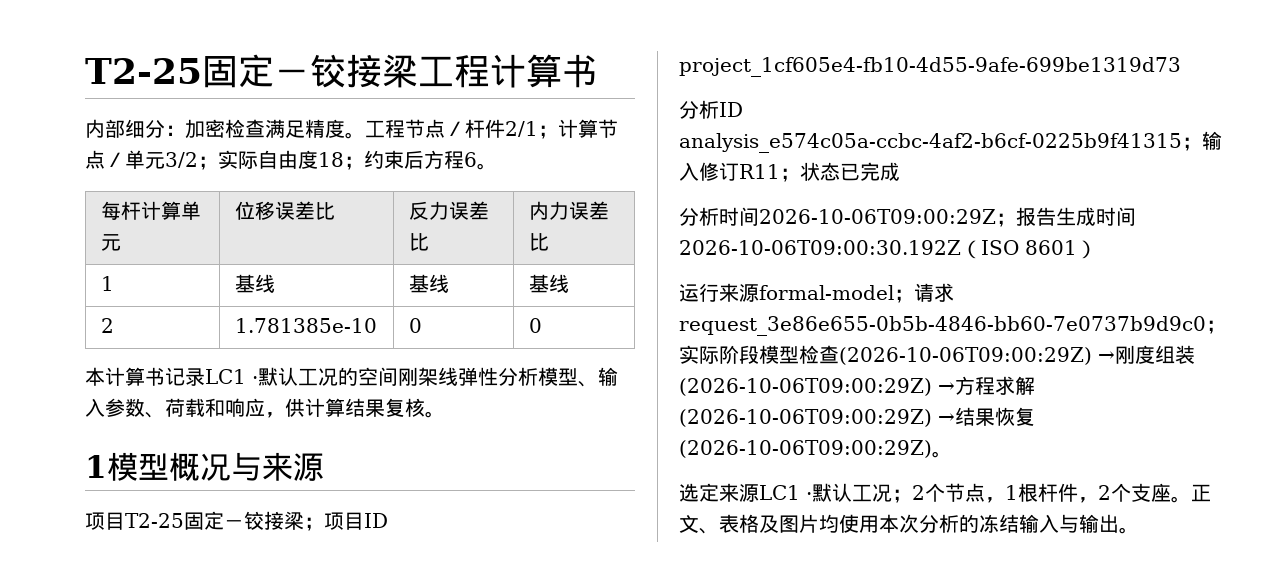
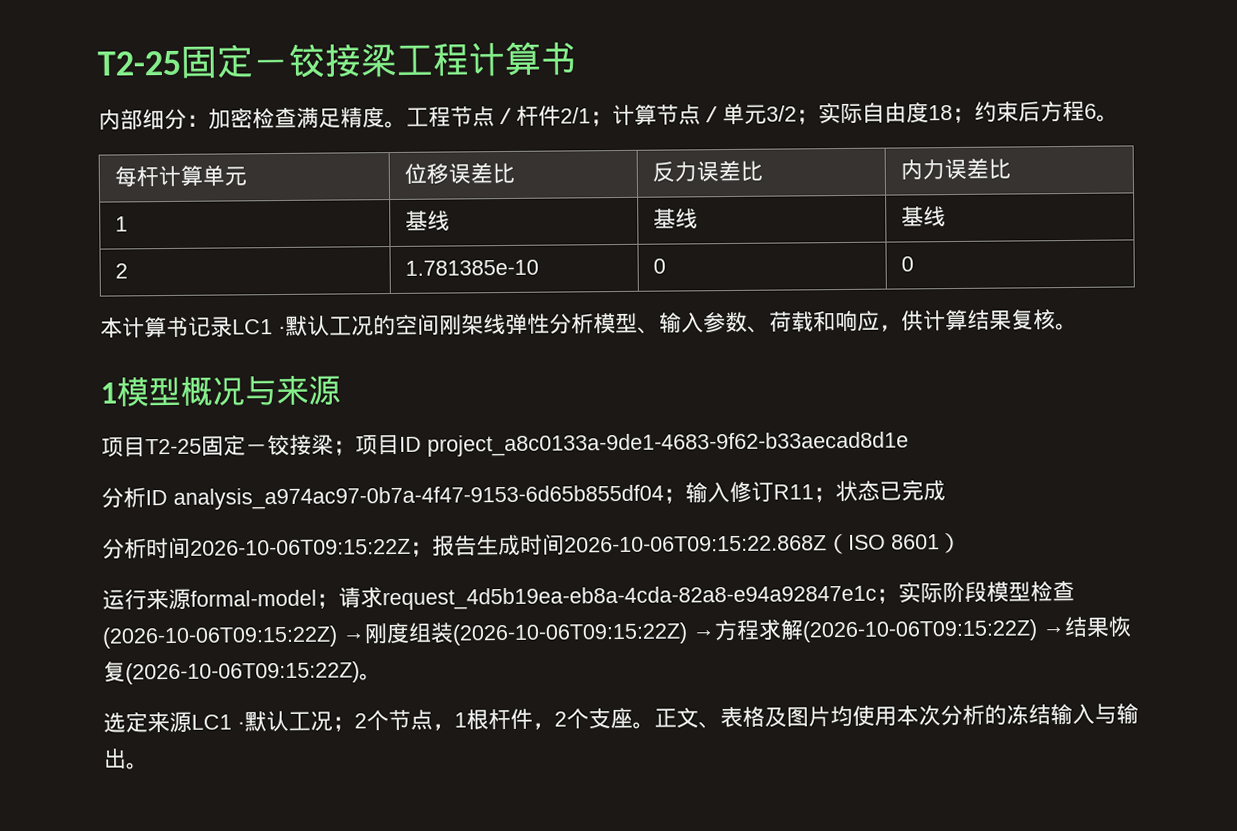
[679,57,1181,77] project_1cf605e4-fb10-4d55-9afe-699be1319d73 -> [427,431,909,457] project_a8c0133a-9de1-4683-9f62-b33aecad8d1e
[679,133,1182,153] analysis_e574c05a-ccbc-4af2-b6cf-0225b9f41315 -> [173,484,664,510] analysis_a974ac97-0b7a-4f47-9153-6d65b855df04
[759,209,996,224] 2026-10-06T09:00:29Z -> [190,538,411,556] 2026-10-06T09:15:22Z
[679,240,961,255] 2026-10-06T09:00:30.192Z -> [564,535,827,553] 2026-10-06T09:15:22.868Z
[679,316,1206,336] request_3e86e655-0b5b-4846-bb60-7e0737b9d9c0 -> [382,584,877,611] request_4d5b19ea-eb8a-4cda-82a8-e94a92847e1c
[839,347,1092,365] (2026-10-06T09:00:29Z) -> [102,625,338,649] (2026-10-06T09:15:22Z)
[679,378,932,396] (2026-10-06T09:00:29Z) -> [452,622,688,646] (2026-10-06T09:15:22Z)
[679,409,932,427] (2026-10-06T09:00:29Z) -> [802,619,1038,643] (2026-10-06T09:15:22Z)
[679,440,932,458] (2026-10-06T09:00:29Z) -> [125,661,360,685] (2026-10-06T09:15:22Z)

